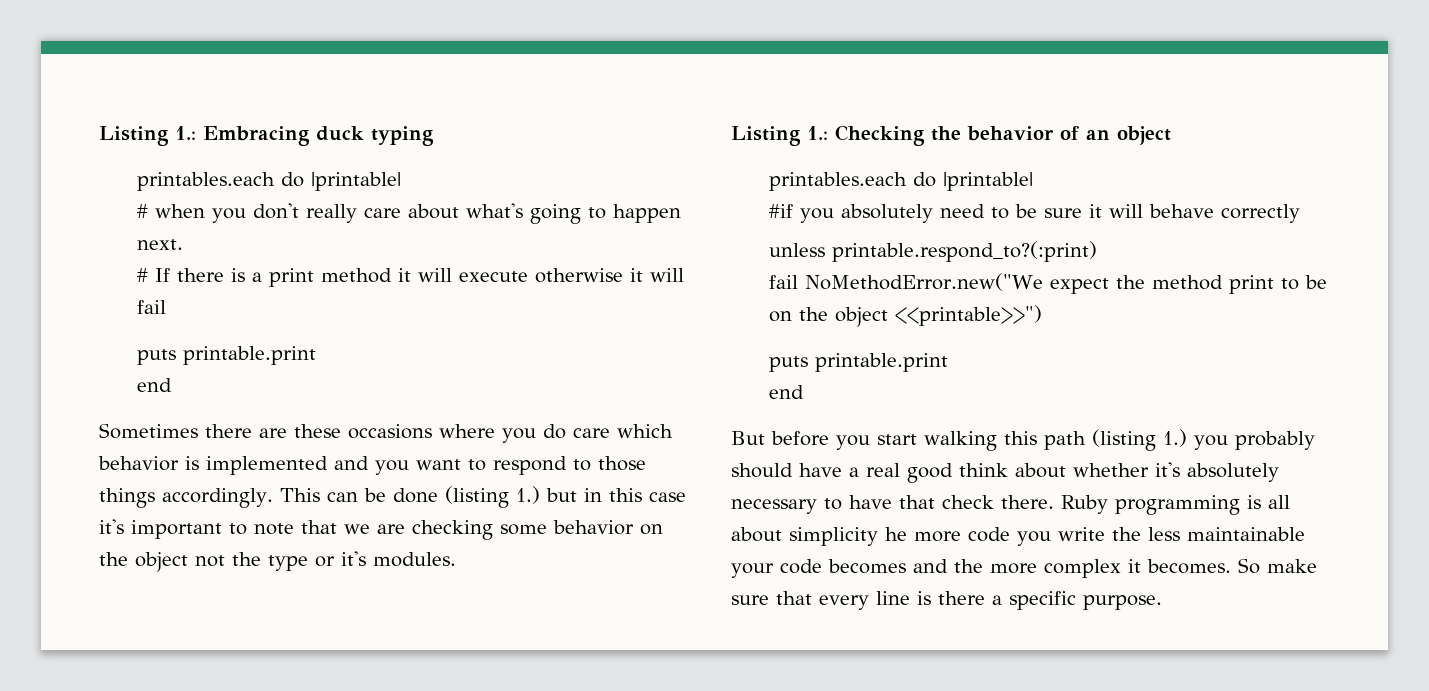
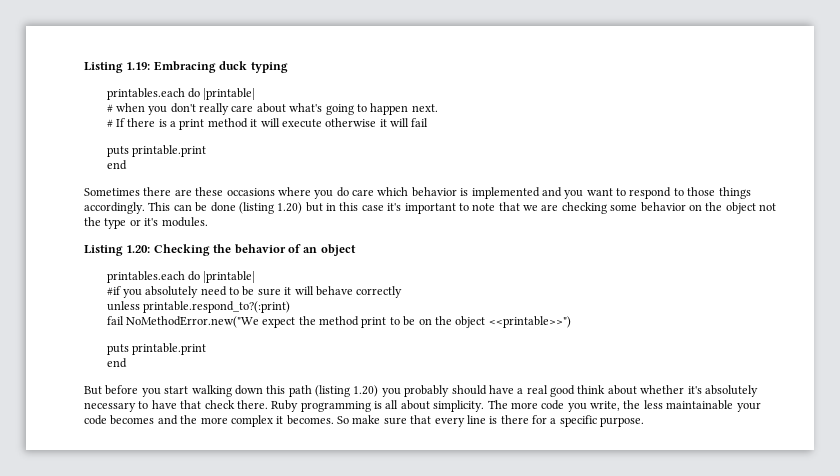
[99,126,196,146] Listing 1.: -> [84,62,151,73] Listing 1.19:
[515,486,540,504] 1.) -> [277,202,303,214] 1.20)
[807,126,828,140] 1.: -> [126,245,151,253] 1.20:
(997, 441) none -> [234,385,263,395] down
[1163,429,1187,447] 1.) -> [353,385,379,397] 1.20)
[789,527,907,546] simplicity he -> [433,400,508,412] simplicity. The
[1058,527,1105,541] write -> [590,401,620,411] write,
(985, 598) none -> [532,415,547,424] for

